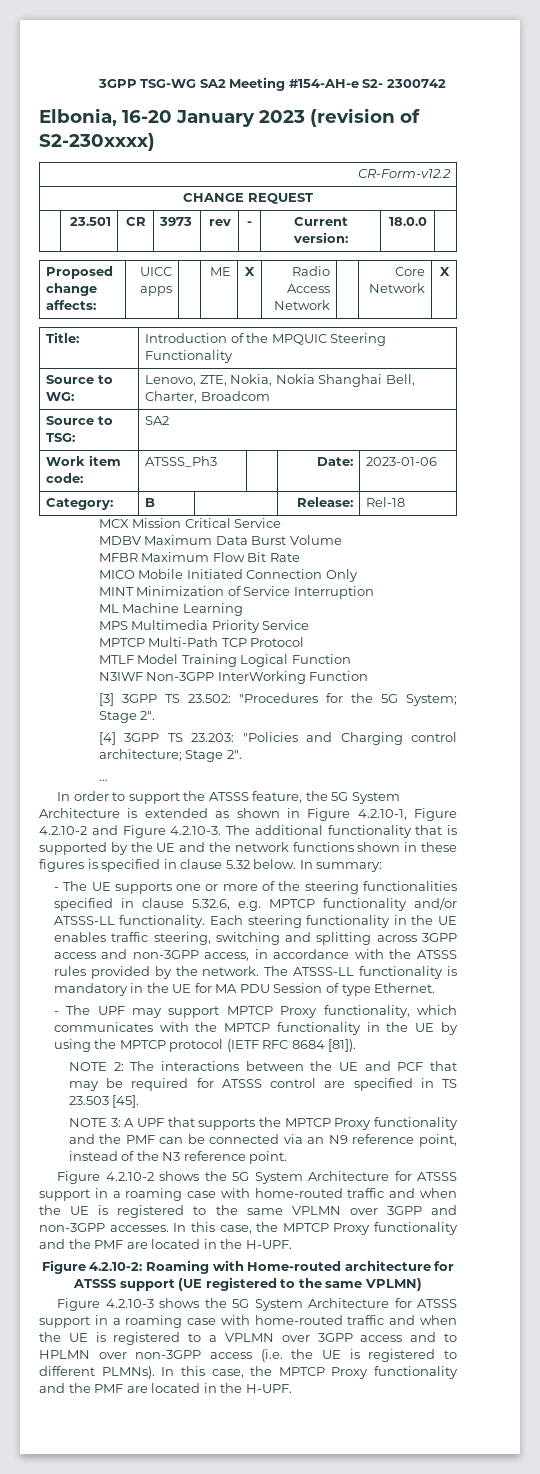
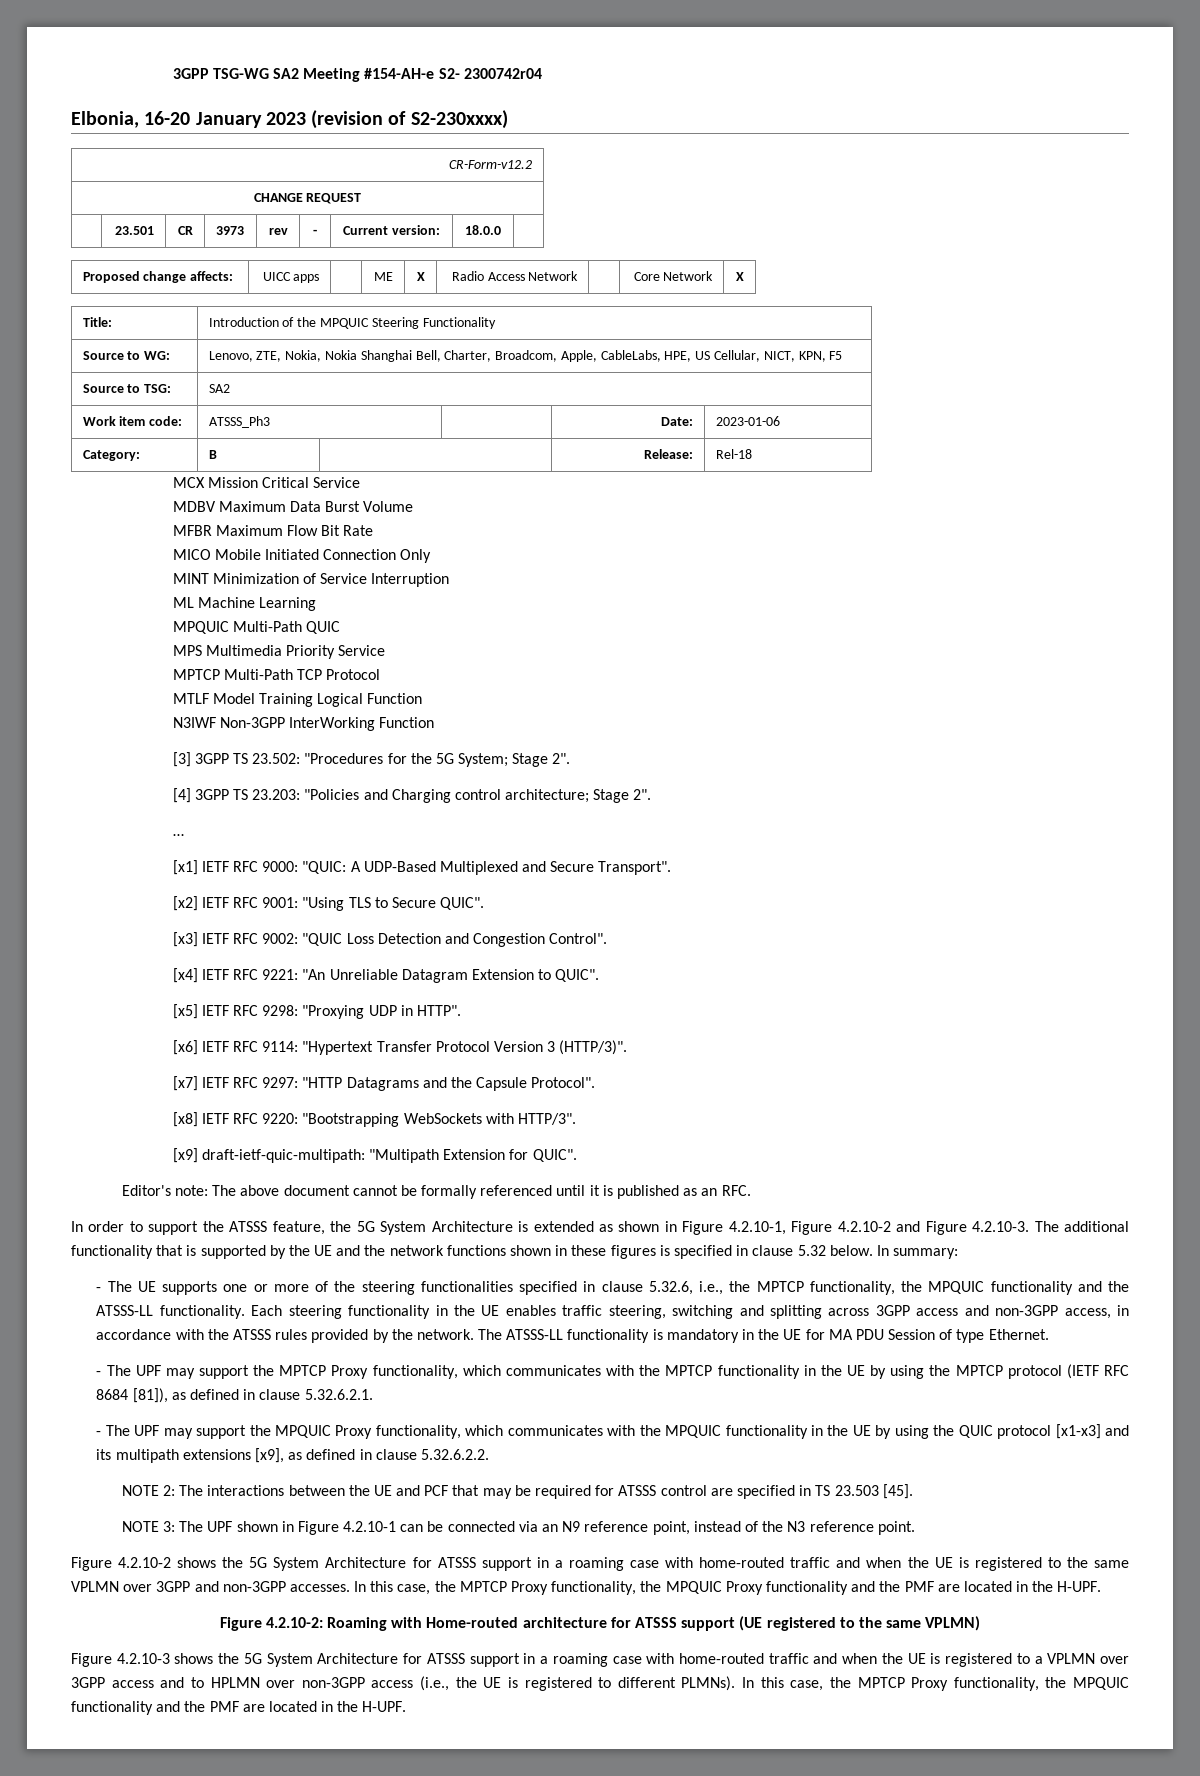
[386,79,446,88] 2300742 -> [463,68,542,79] 2300742r04
[200,391,270,401] Broadcom -> [495,350,843,362] Broadcom, Apple, CableLabs, HPE, US Cellular, NICT, KPN, F5
(243, 609) none -> [172,621,340,634] // MPQUIC Multi-Path QUIC
(107, 780) none -> [172,860,672,875] [172,896,485,911] [172,932,608,947] [172,968,600,983] [172,1004,461,1019] [172,1040,628,1055] [172,1076,596,1091] [172,1112,576,1127] [172,1148,577,1163] [121,1185,751,1199] // [x1] IETF RFC 9000: "QUIC: A UDP-Based Multiplexed and Secure Transport". // [x2] IETF RFC 9001: "Using TLS to Secure QUIC". // [x3] IETF RFC 9002: "QUIC Loss Detection and Congestion Control". // [x4] IETF RFC 9221: "An Unreliable Datagram Extension to QUIC". // [x5] IETF RFC 9298: "Proxying UDP in HTTP". // [x6] IETF RFC 9114: "Hypertext Transfer Protocol Version 3 (HTTP/3)". // [x7] IETF RFC 9297: "HTTP Datagrams and the Capsule Protocol". // [x8] IETF RFC 9220: "Bootstrapping WebSockets with HTTP/3". // [x9] draft-ietf-quic-multipath: "Multipath Extension for QUIC". // Editor's note: The above document cannot be formally referenced until it is published as an RFC.
[237,897,457,911] e.g. MPTCP functionality and/or -> [699,1281,1129,1295] i.e., the MPTCP functionality, the MPQUIC functionality and the
(220, 1012) none -> [253,1365,275,1376] the
[328,1039,357,1052] [81]). -> [132,1388,373,1403] [96,1424,1129,1439] [96,1448,489,1463] [81]), as defined in clause 5.32.6.2.1. // - The UPF may support the MPQUIC Proxy functionality, which communicates with the MPQUIC functionality in the UE by using the QUIC protocol [x1-x3] and its multipath extensions [x9], as defined in clause 5.32.6.2.2.
[124,1117,458,1130] [68,1134,155,1144] A UPF that supports the MPTCP Proxy functionality and the PMF -> [179,1521,397,1535] The UPF shown in Figure 4.2.10-1
(371, 1229) none -> [551,1581,763,1595] functionality, the MPQUIC Proxy
[260,1349,283,1362] (i.e. -> [420,1676,449,1691] (i.e.,
(369, 1373) none -> [953,1677,1129,1691] functionality, the MPQUIC

